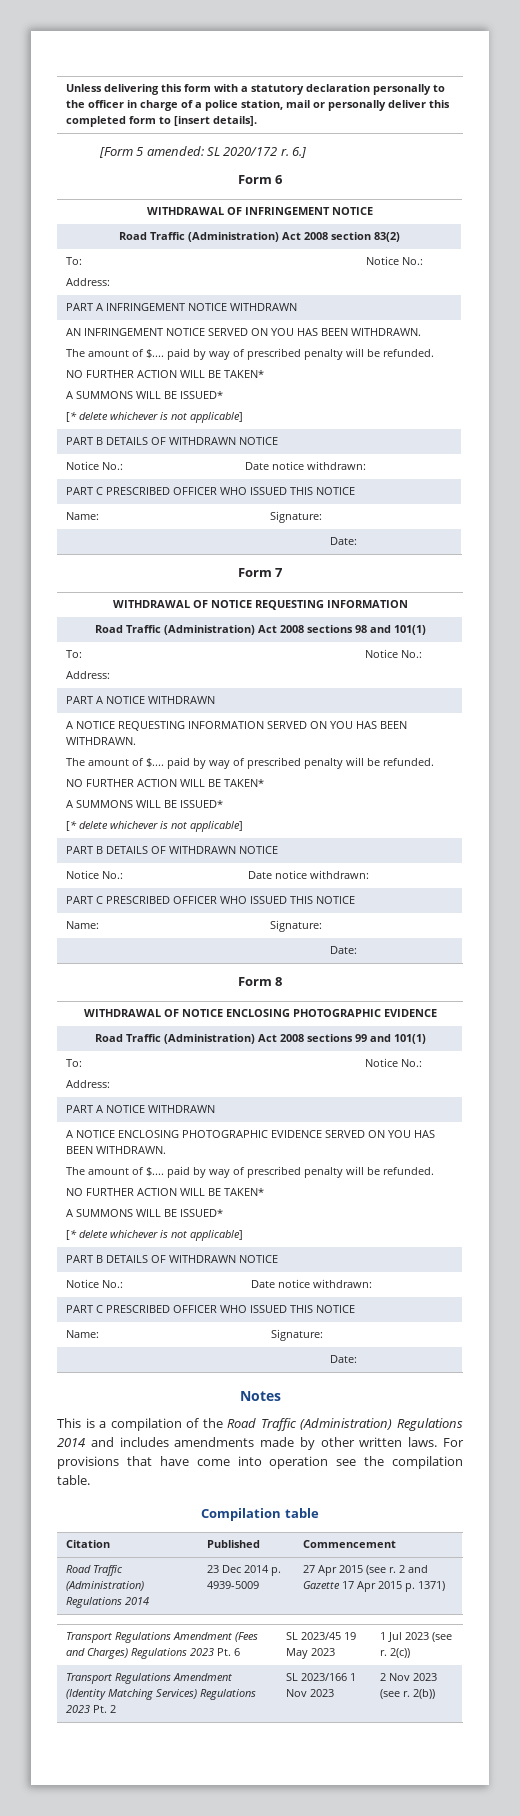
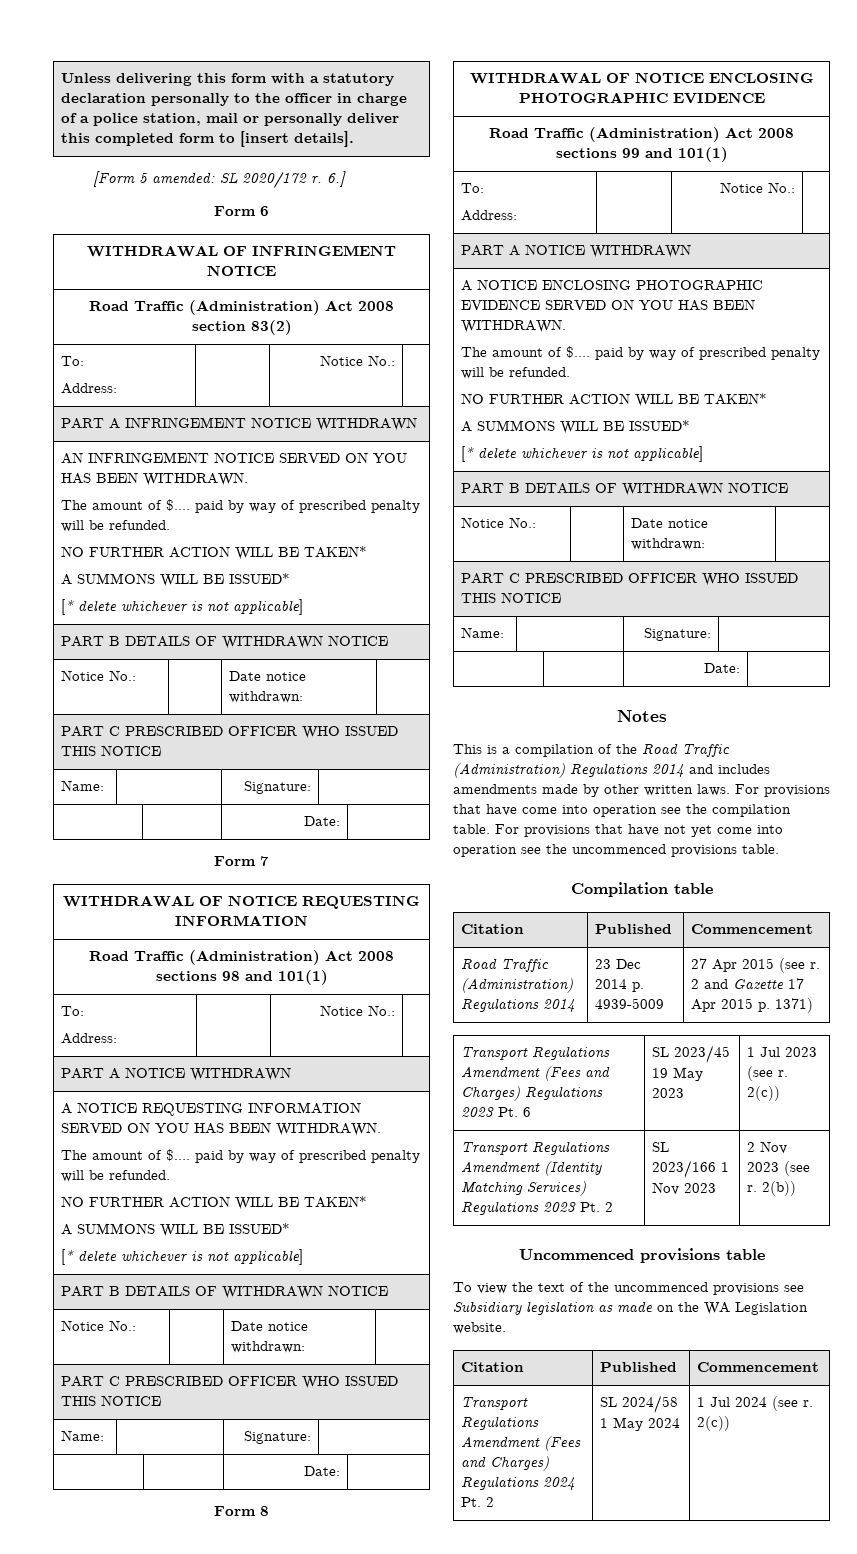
(90, 1480) none -> [495,824,783,837] [453,844,779,857] For provisions that have not yet come into operation see the uncommenced provisions table.
(436, 1694) none -> [518,1248,765,1263] [453,1282,804,1295] [453,1301,808,1315] [453,1322,506,1334] [460,1362,524,1372] [599,1362,677,1372] [696,1362,819,1372] [460,1397,528,1410] [460,1416,539,1430] [460,1436,581,1451] [460,1456,549,1471] [460,1476,575,1490] [460,1497,494,1507] [599,1395,678,1413] [599,1417,680,1431] [696,1396,813,1411] [696,1416,730,1431] // Uncommenced provisions table // To view the text of the uncommenced provisions see Subsidiary legislation as made on the WA Legislation website. // Citation | Published | Commencement // Transport Regulations Amendment (Fees and Charges) Regulations 2024 Pt. 2 | SL 2024/58 1 May 2024 | 1 Jul 2024 (see r. 2(c))

